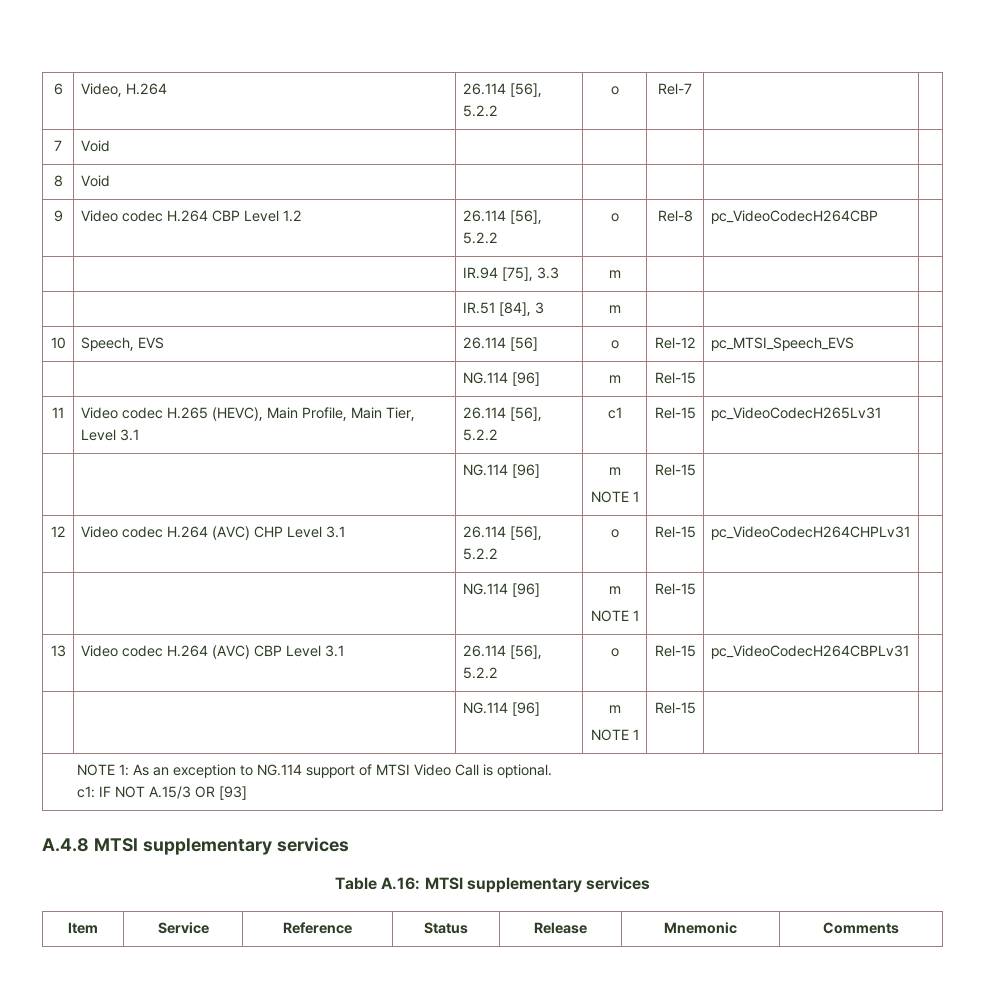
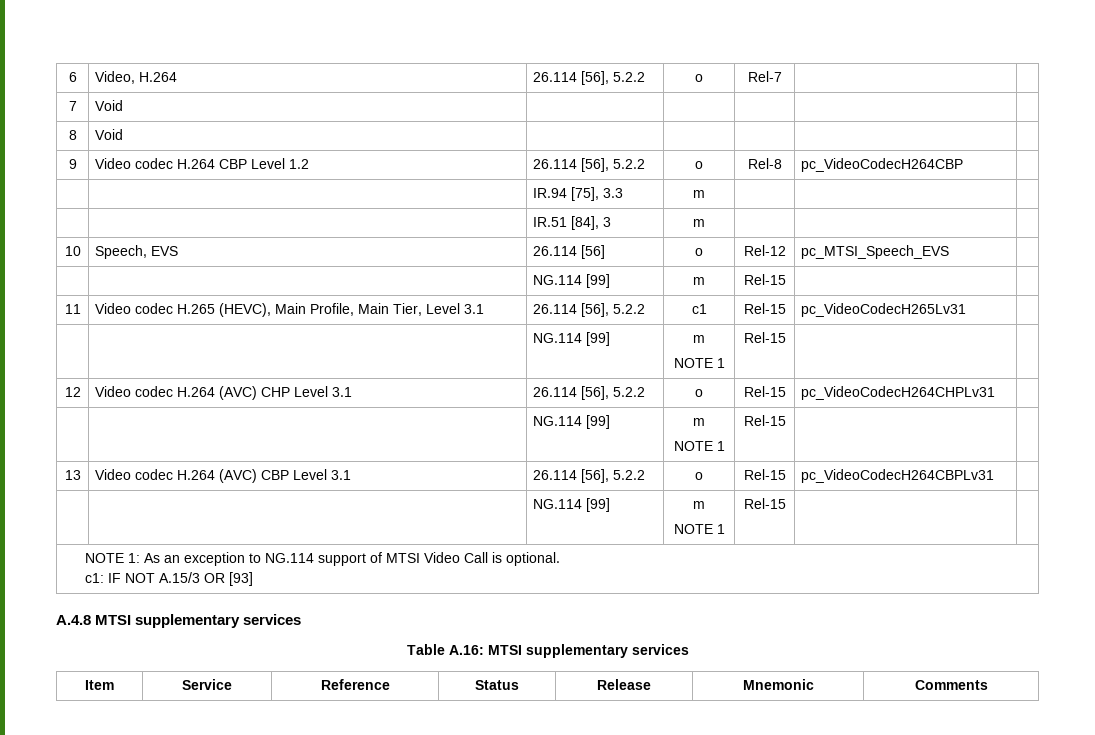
[511,372,540,386] [96] -> [585,274,610,288] [99]
[511,464,540,478] [96] -> [585,332,610,346] [99]
[511,583,540,597] [96] -> [585,415,610,429] [99]
[511,702,540,716] [96] -> [585,498,610,512] [99]

